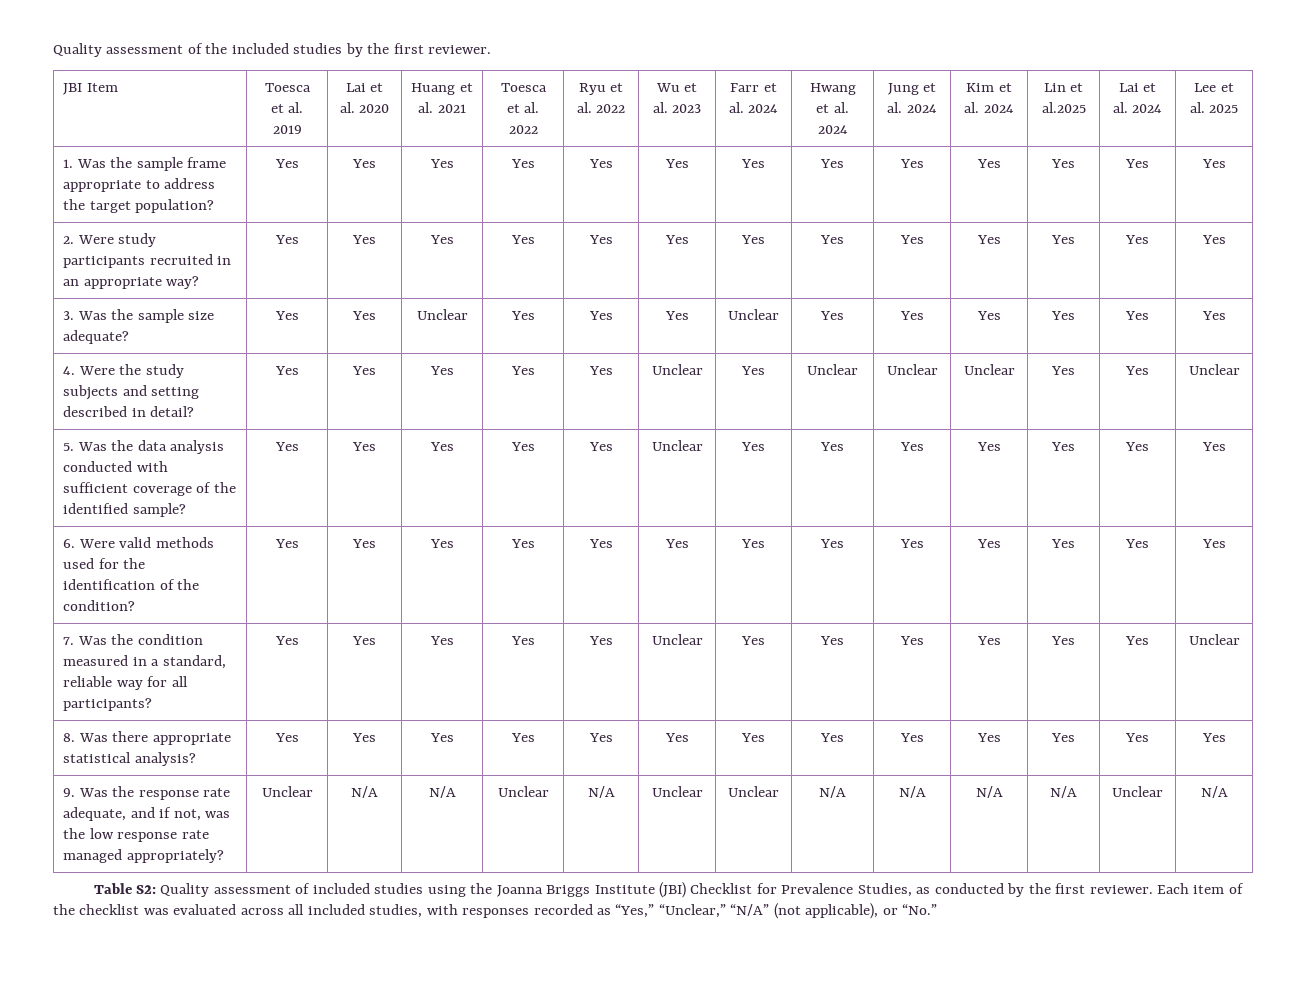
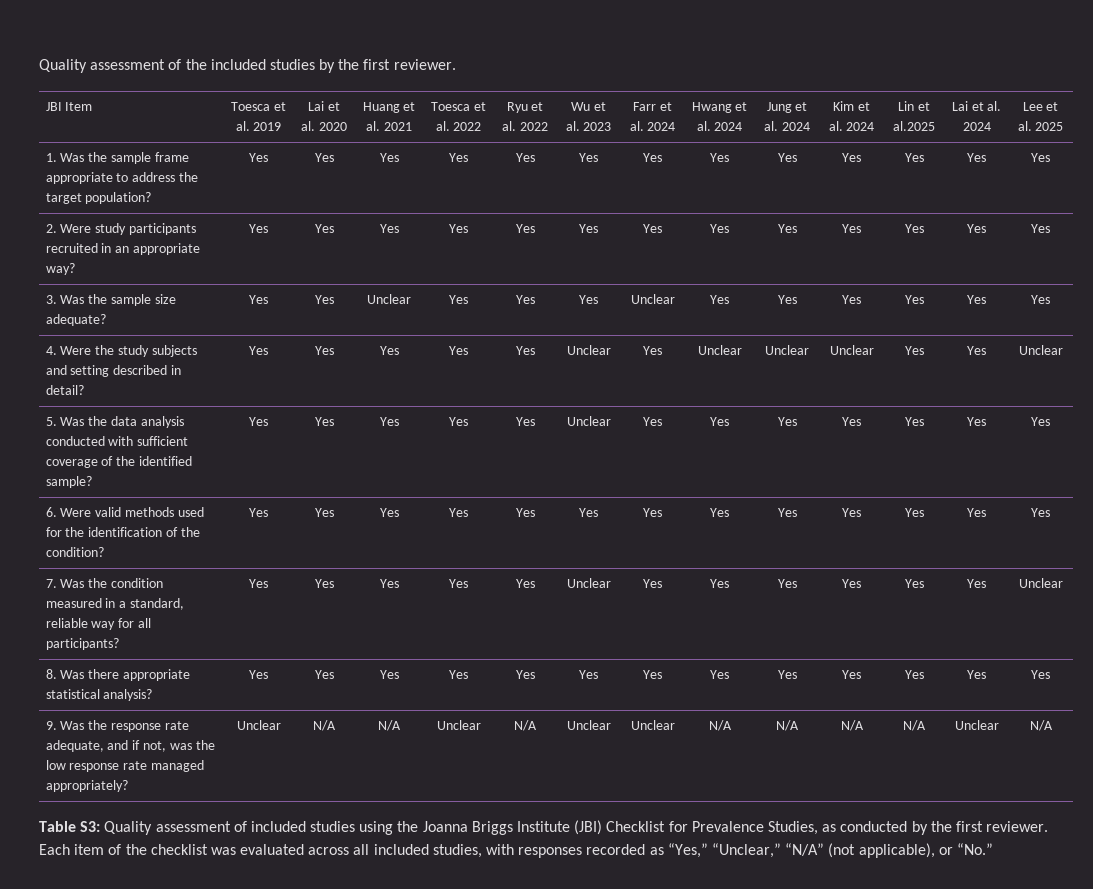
[136,885,157,894] S2: -> [80,821,101,832] S3:

